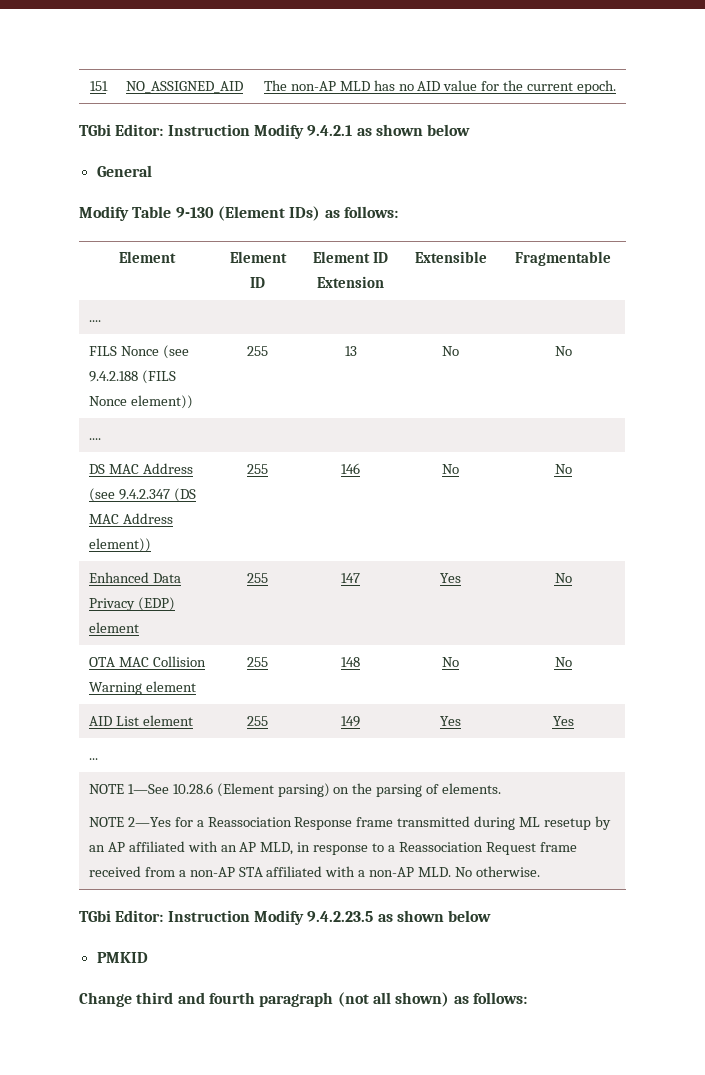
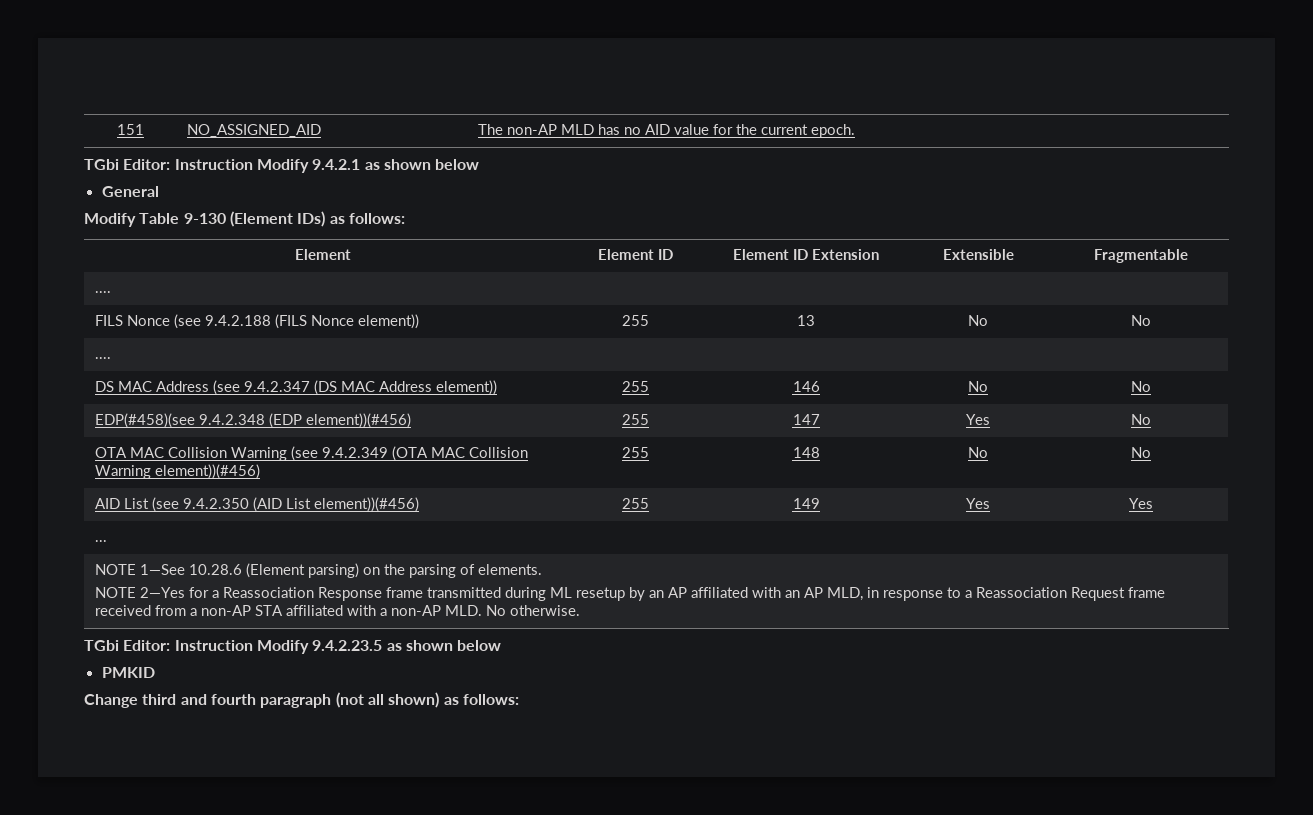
[88,572,181,583] [88,597,175,611] [88,622,139,633] Enhanced Data Privacy (EDP) element -> [95,413,412,428] EDP(#458)(see 9.4.2.348 (EDP element))(#456)
[145,681,196,692] element -> [291,446,529,461] [95,464,261,479] (see 9.4.2.349 (OTA MAC Collision Warning element))(#456)
[142,715,193,726] element -> [152,497,420,512] (see 9.4.2.350 (AID List element))(#456)

